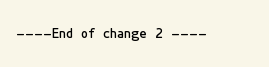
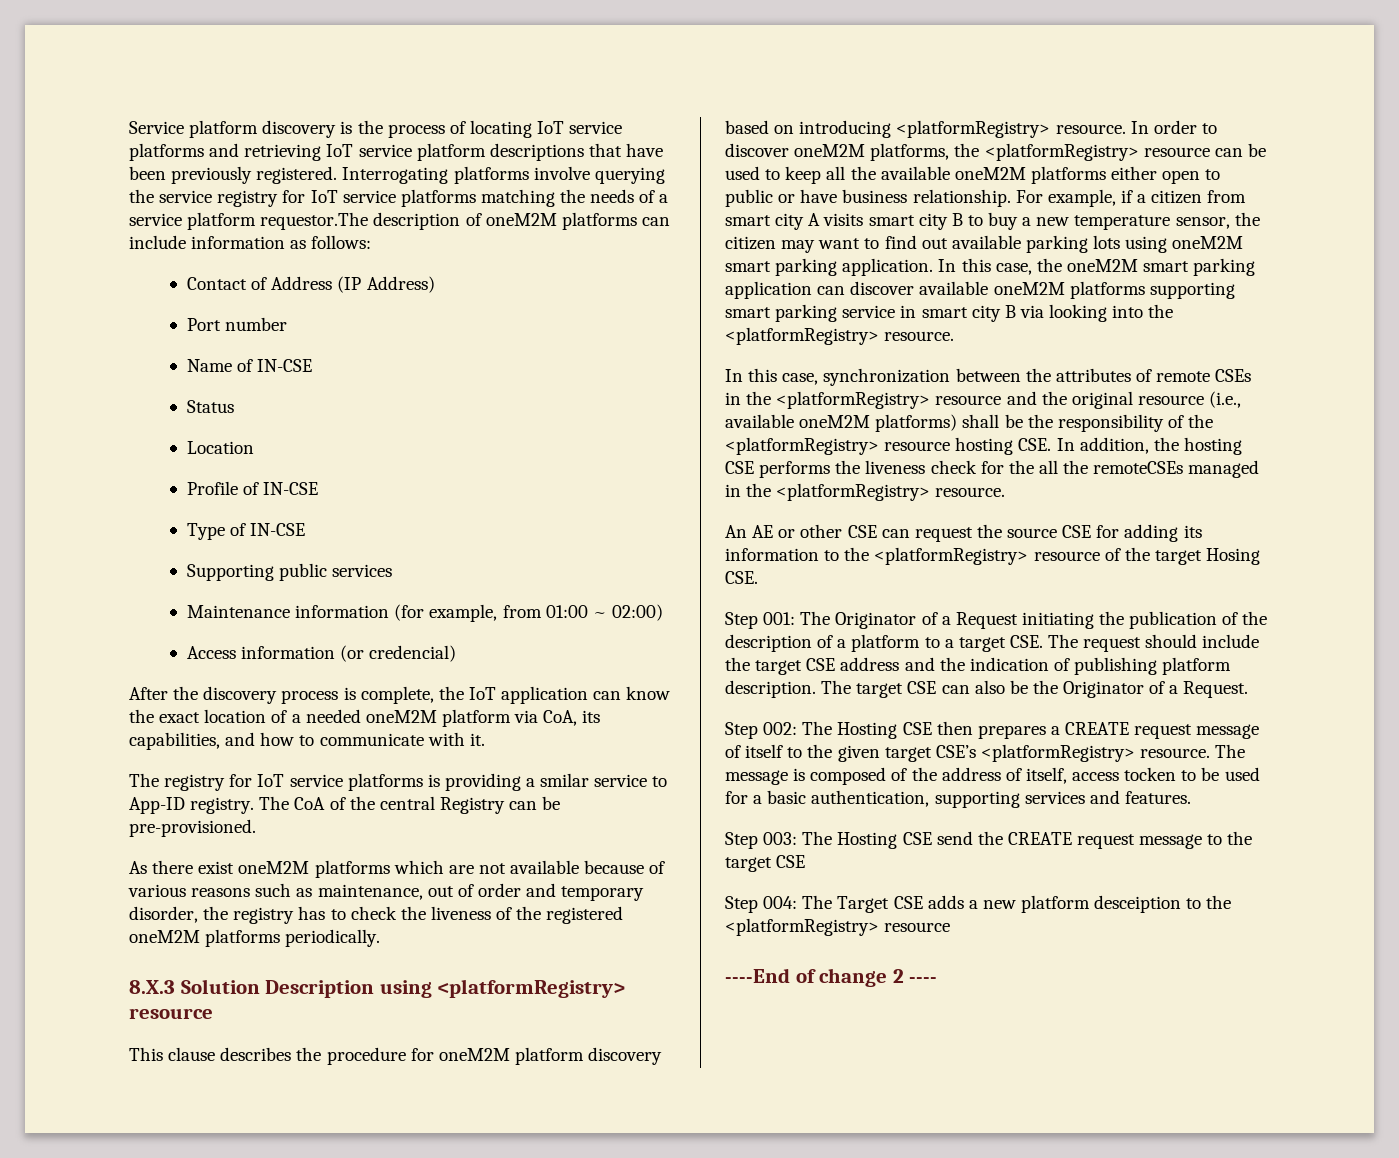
(16, 33) none -> [129,120,623,138] [129,143,664,161] [129,166,665,184] [129,189,669,207] [129,212,670,230] [129,235,372,249] [187,276,435,293] [187,317,288,331] [187,359,313,372] [187,400,235,413] [187,441,255,454] [187,481,319,495] [187,523,306,540] [187,563,393,581] [187,604,663,622] [187,645,457,662] [129,686,671,704] [129,709,601,727] [129,732,485,750] [129,773,668,791] [129,796,561,814] [129,819,256,837] [129,860,666,878] [128,883,645,901] [129,906,624,924] [129,929,381,947] [129,979,626,998] [129,1008,213,1019] [129,1047,663,1065] [725,120,1217,138] [725,143,1266,161] [725,166,1221,184] [725,189,1247,207] [725,212,1260,230] [725,235,1244,253] [725,258,1256,276] [725,281,1235,299] [725,304,1174,322] [725,327,955,345] [725,368,1252,386] [725,391,1242,409] [725,414,1214,432] [725,437,1242,455] [725,460,1260,478] [725,483,1006,501] [725,524,1202,542] [725,547,1261,565] [725,571,758,584] [725,611,1268,629] [725,634,1260,652] [725,657,1232,675] [725,680,1249,698] [725,721,1260,739] [725,744,1246,762] [725,767,1260,785] [725,790,1191,808] [725,831,1253,849] [725,855,806,872] [725,895,1232,913] [725,918,951,936] Service platform discovery is the process of locating IoT service platforms and retrieving IoT service platform descriptions that have been previously registered. Interrogating platforms involve querying the service registry for IoT service platforms matching the needs of a service platform requestor.The description of oneM2M platforms can include information as follows: // Contact of Address (IP Address) // Port number // Name of IN-CSE // Status // Location // Profile of IN-CSE // Type of IN-CSE // Supporting public services // Maintenance information (for example, from 01:00 ~ 02:00) // Access information (or credencial) // After the discovery process is complete, the IoT application can know the exact location of a needed oneM2M platform via CoA, its capabilities, and how to communicate with it. // The registry for IoT service platforms is providing a smilar service to App-ID registry. The CoA of the central Registry can be pre-provisioned. // As there exist oneM2M platforms which are not available because of various reasons such as maintenance, out of order and temporary disorder, the registry has to check the liveness of the registered oneM2M platforms periodically. // 8.X.3 Solution Description using <platformRegistry> resource // This clause describes the procedure for oneM2M platform discovery based on introducing <platformRegistry> resource. In order to discover oneM2M platforms, the <platformRegistry> resource can be used to keep all the available oneM2M platforms either open to public or have business relationship. For example, if a citizen from smart city A visits smart city B to buy a new temperature sensor, the citizen may want to find out available parking lots using oneM2M smart parking application. In this case, the oneM2M smart parking application can discover available oneM2M platforms supporting smart parking service in smart city B via looking into the <platformRegistry> resource. // In this case, synchronization between the attributes of remote CSEs in the <platformRegistry> resource and the original resource (i.e., available oneM2M platforms) shall be the responsibility of the <platformRegistry> resource hosting CSE. In addition, the hosting CSE performs the liveness check for the all the remoteCSEs managed in the <platformRegistry> resource. // An AE or other CSE can request the source CSE for adding its information to the <platformRegistry> resource of the target Hosing CSE. // Step 001: The Originator of a Request initiating the publication of the description of a platform to a target CSE. The request should include the target CSE address and the indication of publishing platform description. The target CSE can also be the Originator of a Request. // Step 002: The Hosting CSE then prepares a CREATE request message of itself to the given target CSE’s <platformRegistry> resource. The message is composed of the address of itself, access tocken to be used for a basic authentication, supporting services and features. // Step 003: The Hosting CSE send the CREATE request message to the target CSE // Step 004: The Target CSE adds a new platform desceiption to the <platformRegistry> resource //

